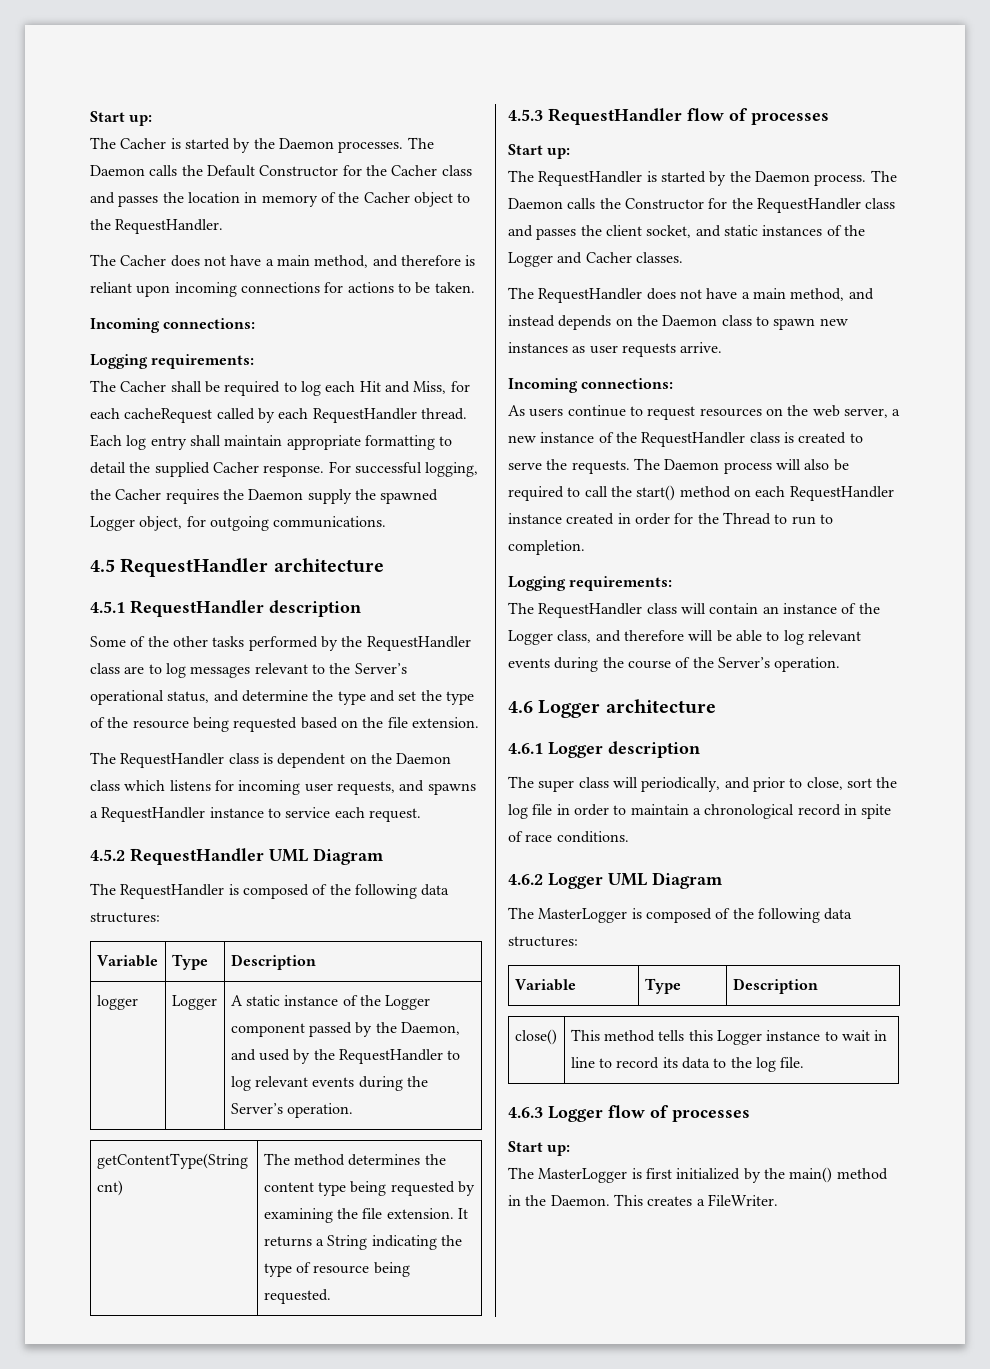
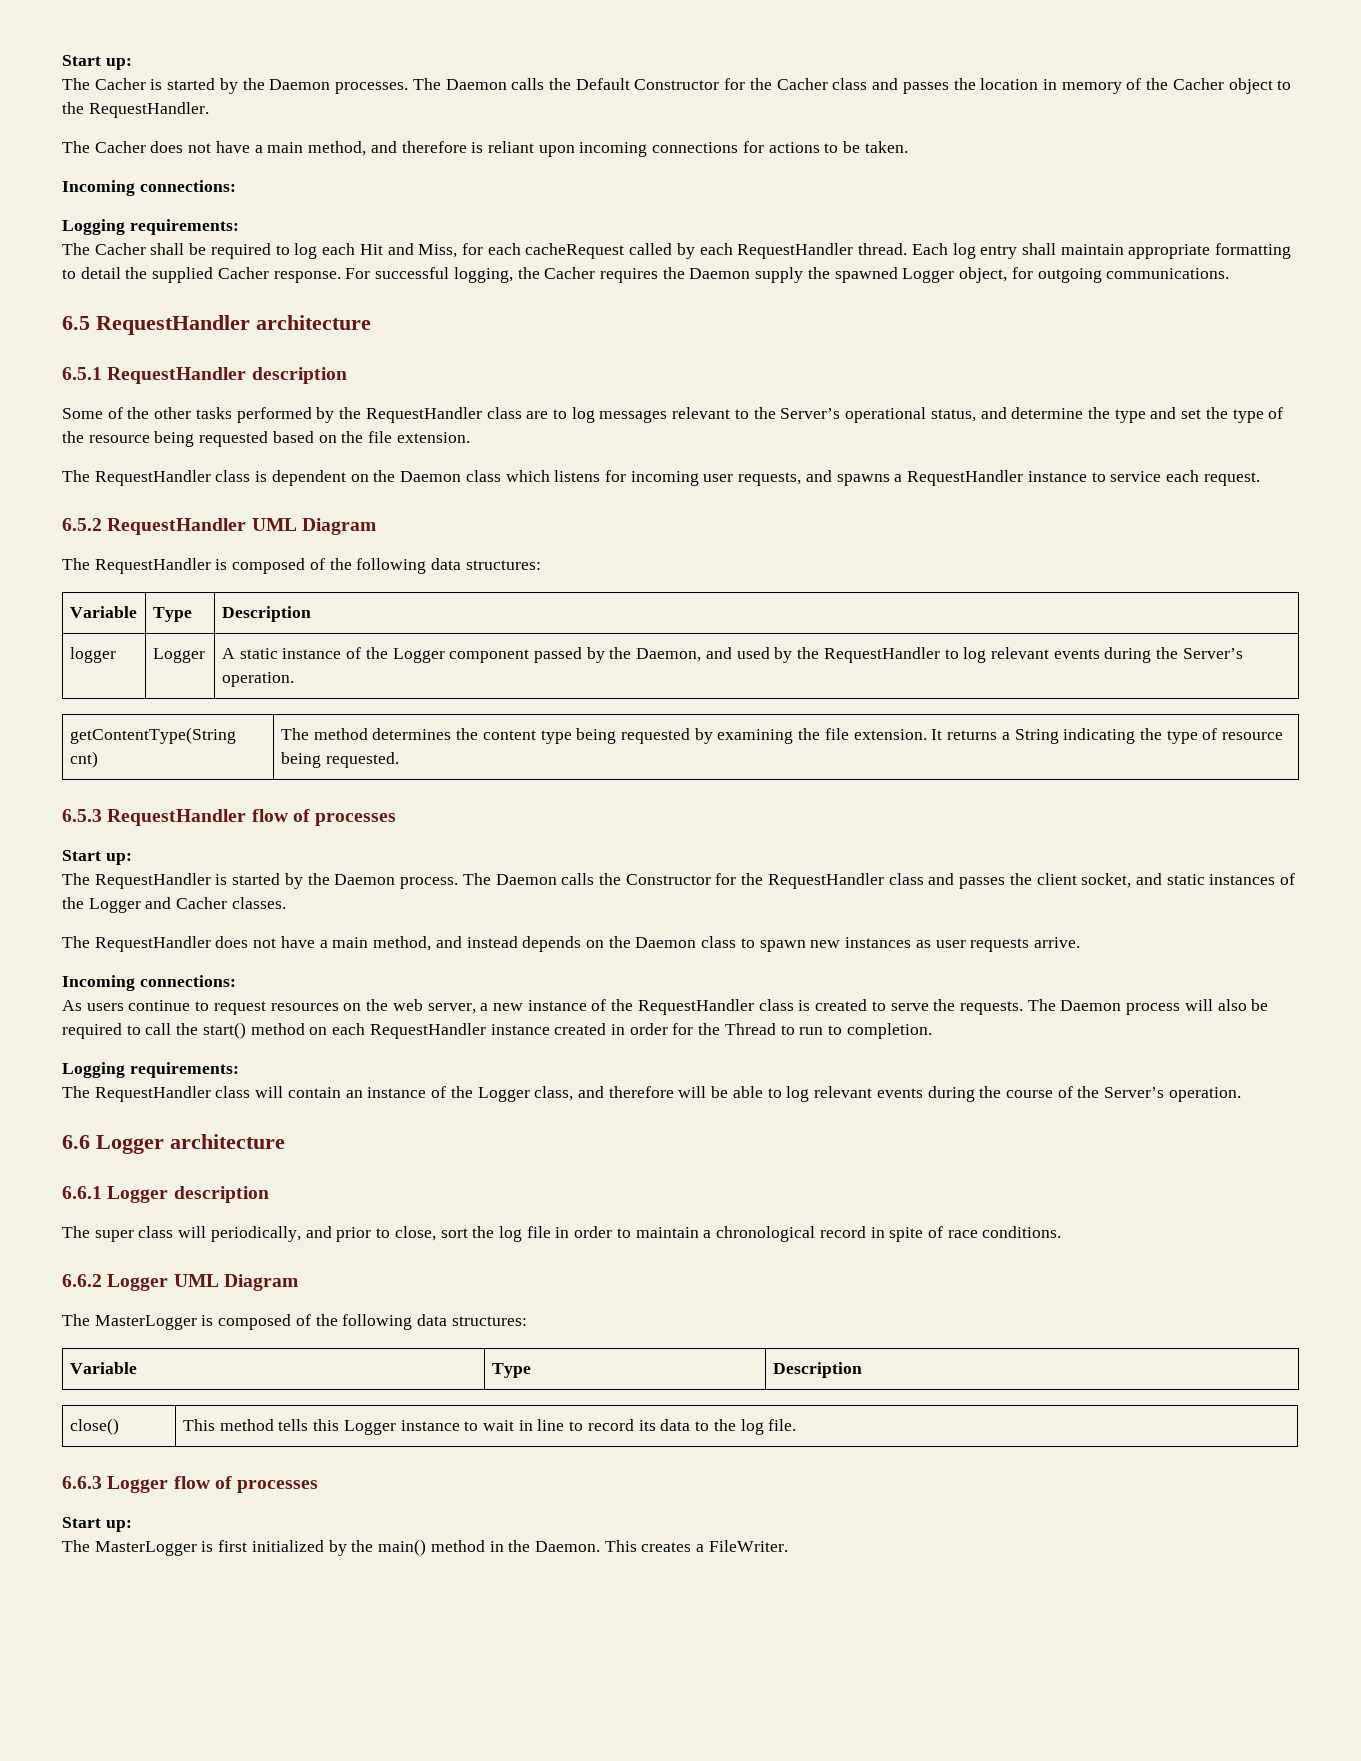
[90,559,115,572] 4.5 -> [62,316,90,330] 6.5
[90,601,125,613] 4.5.1 -> [62,367,102,380] 6.5.1
[90,849,125,861] 4.5.2 -> [62,518,102,531] 6.5.2
[508,109,543,121] 4.5.3 -> [62,809,102,822] 6.5.3
[508,701,533,713] 4.6 -> [62,1135,90,1149] 6.6
[508,743,543,754] 4.6.1 -> [62,1186,102,1199] 6.6.1
[508,874,543,885] 4.6.2 -> [62,1274,102,1287] 6.6.2
[508,1107,543,1118] 4.6.3 -> [62,1476,102,1489] 6.6.3

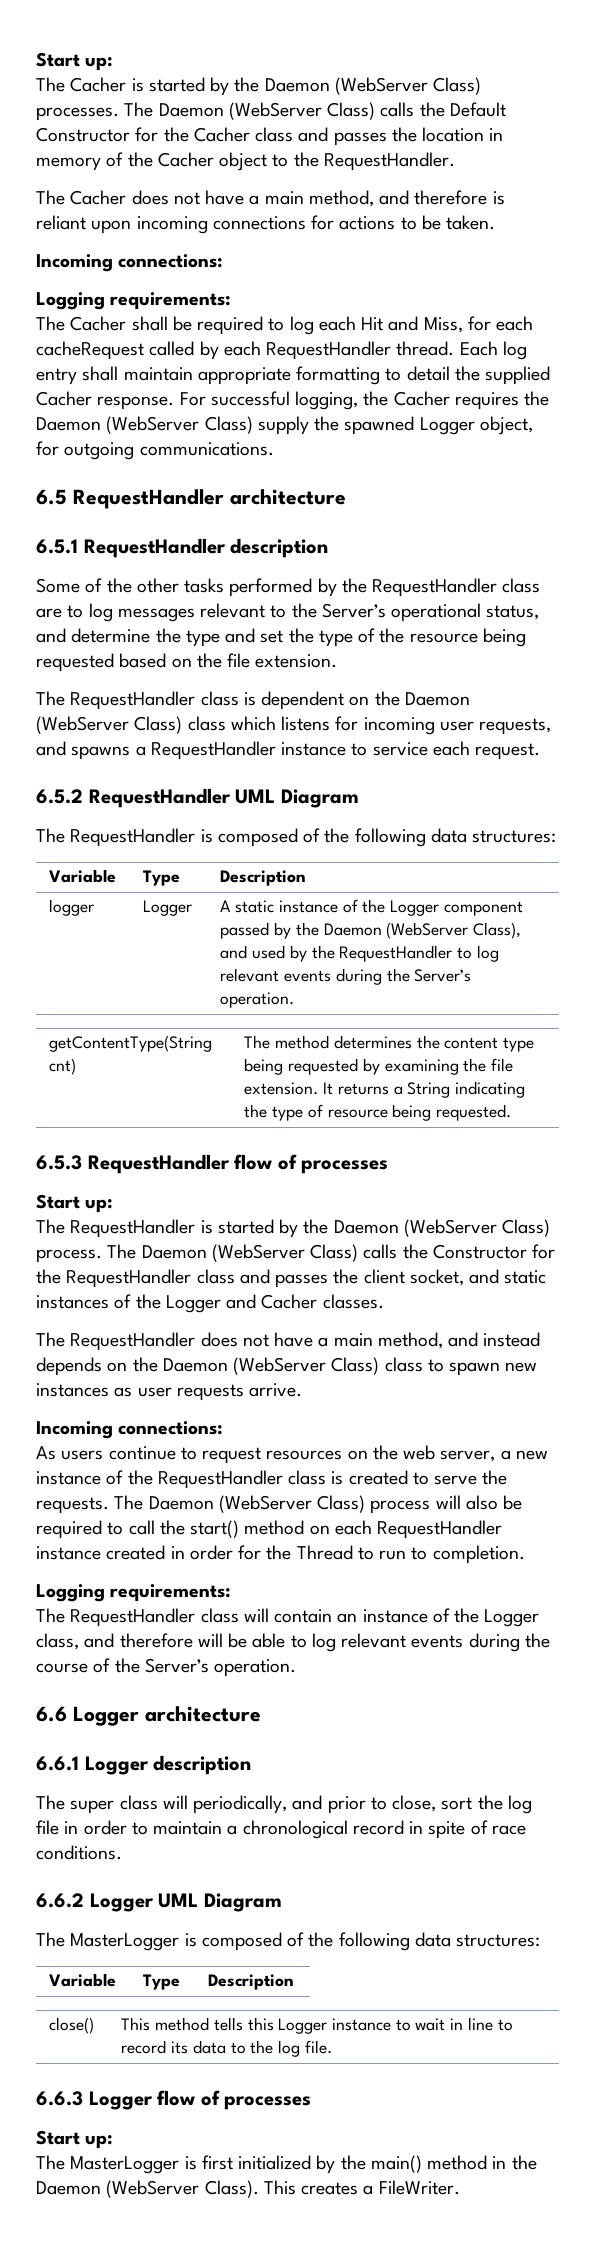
(331, 84) none -> [334,77,482,95] (WebServer Class)
(507, 84) none -> [228,102,376,120] (WebServer Class)
(751, 273) none -> [106,416,253,434] (WebServer Class)
(462, 476) none -> [36,716,183,734] (WebServer Class)
[636,648,702,662] Daemon, -> [323,922,522,939] Daemon (WebServer Class),
(396, 879) none -> [403,1219,551,1237] (WebServer Class)
(557, 879) none -> [211,1244,359,1262] (WebServer Class)
(697, 942) none -> [233,1357,380,1375] (WebServer Class)
(1122, 1005) none -> [218,1495,366,1513] (WebServer Class)
[534,1541,600,1552] Daemon. -> [36,2180,259,2198] Daemon (WebServer Class).

